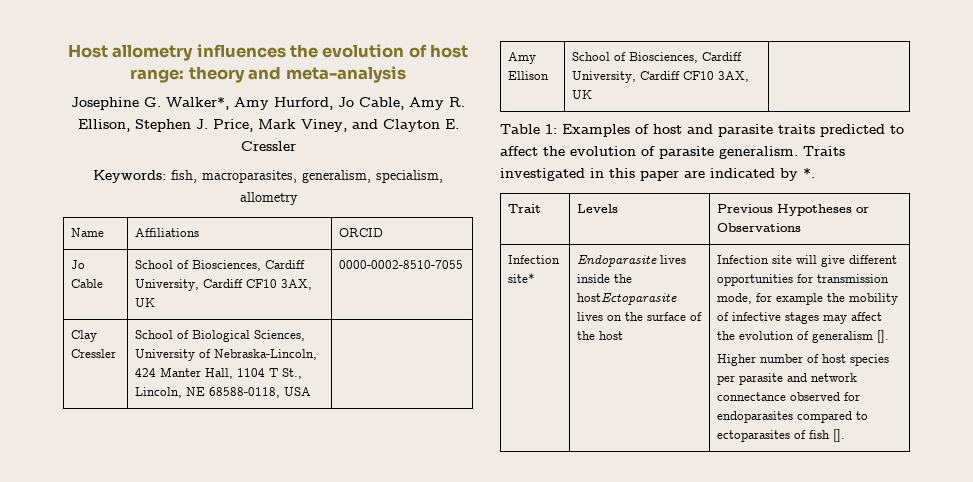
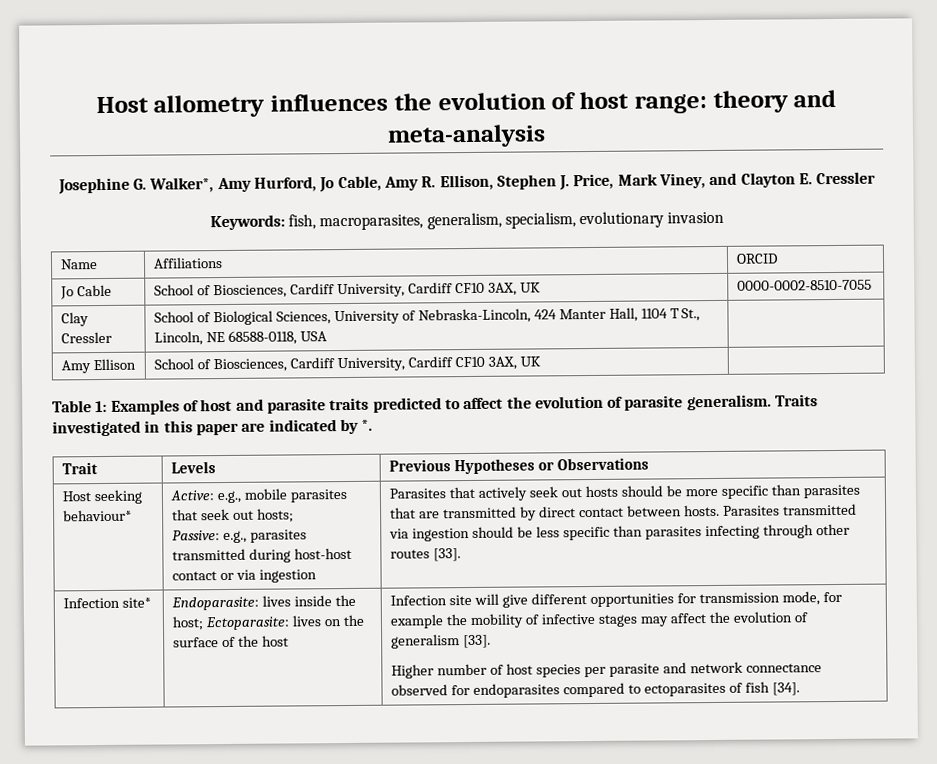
[239,192,298,205] allometry -> [579,211,725,229] evolutionary invasion
(801, 227) none -> [62,489,143,505] [63,509,133,522] [170,488,348,504] [172,508,295,523] [172,529,308,544] [172,547,353,563] [172,569,318,583] [389,484,860,501] [390,503,857,521] [389,523,850,542] [390,548,462,562] // Host seeking behaviour* | Active: e.g., mobile parasites that seek out hosts; // Passive: e.g., parasites transmitted during host-host contact or via ingestion | Parasites that actively seek out hosts should be more specific than parasites that are transmitted by direct contact between hosts. Parasites transmitted via ingestion should be less specific than parasites infecting through other routes [33].
[576,255,657,267] Endoparasite -> [171,596,260,611] Endoparasite:
[576,293,677,305] hostEctoparasite -> [172,616,291,631] host; Ectoparasite:
[876,330,889,343] []. -> [463,634,492,649] [33].
[832,429,845,442] []. -> [771,682,800,696] [34].

